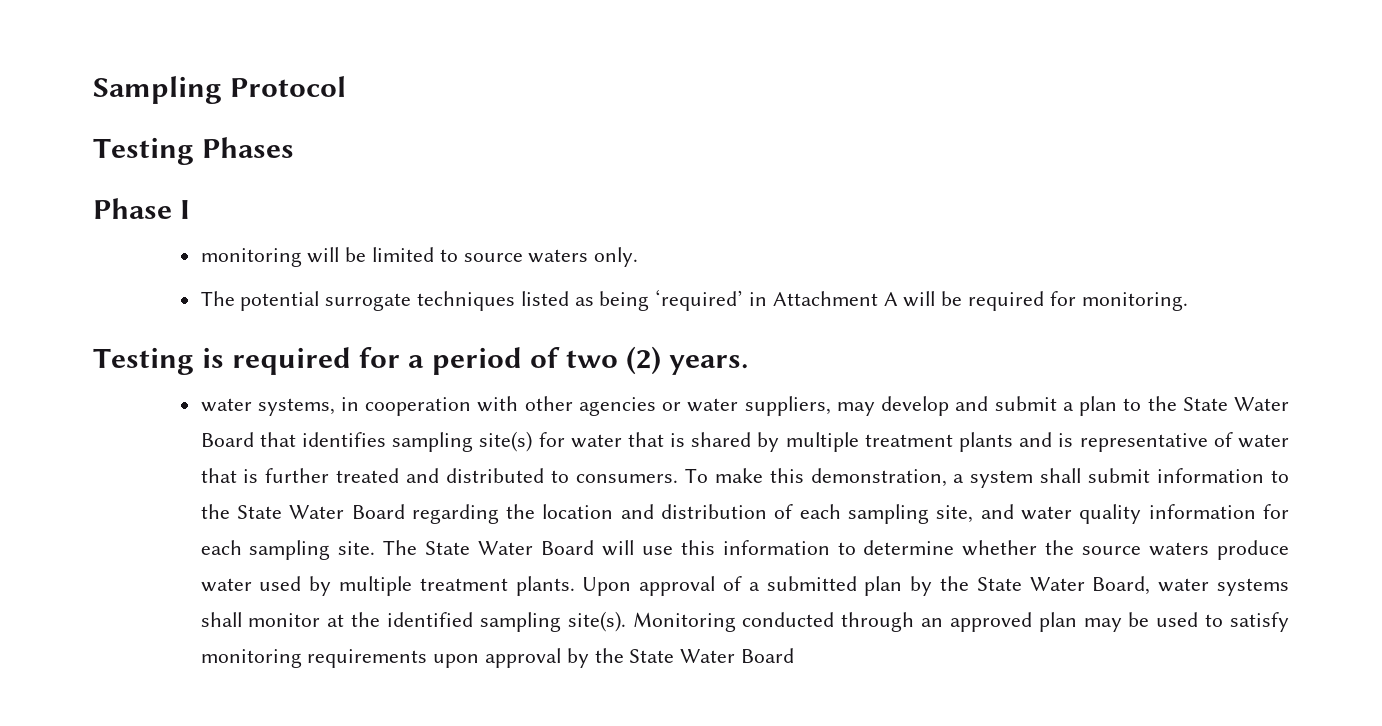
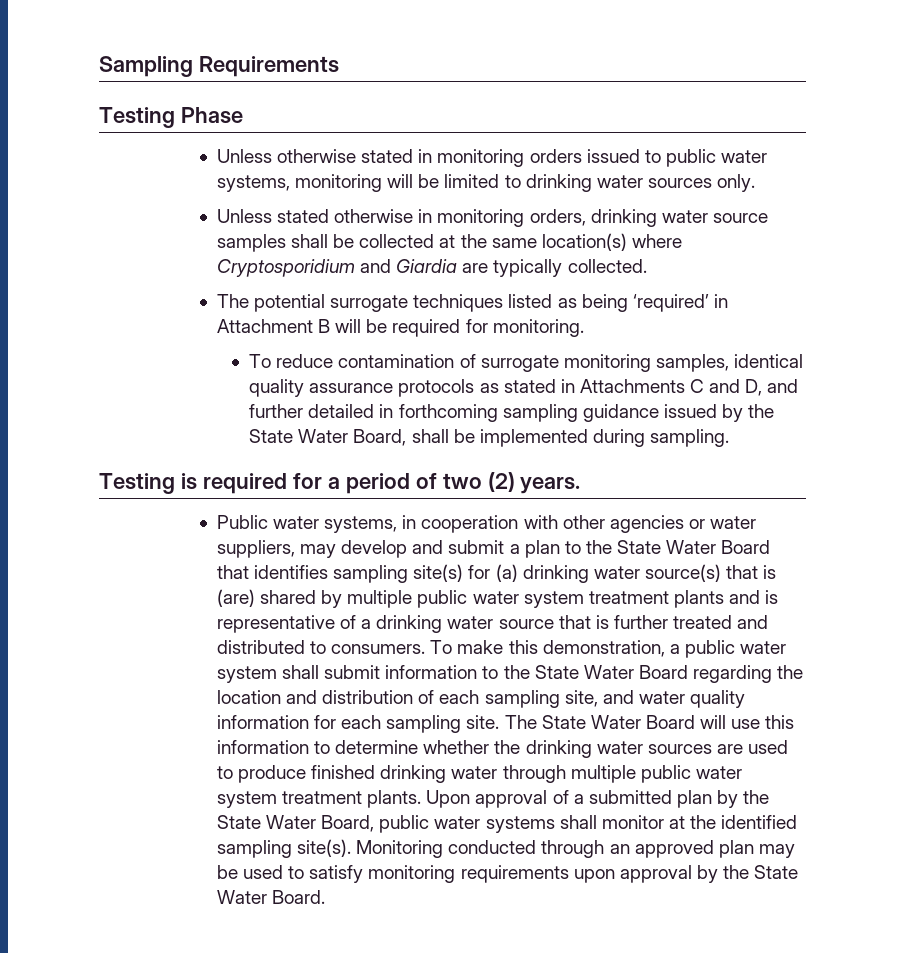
[230,76,347,97] [93,137,295,165] [93,198,191,219] Protocol // Testing Phases // Phase I // -> [198,56,339,77] [99,107,243,128] [216,149,768,167] [216,175,290,192] Requirements // Testing Phase // Unless otherwise stated in monitoring orders issued to public water systems,
[463,247,639,267] source waters only. -> [525,174,756,192] [216,209,768,227] [216,233,682,252] [216,259,647,277] drinking water sources only. // Unless stated otherwise in monitoring orders, drinking water source samples shall be collected at the same location(s) where Cryptosporidium and Giardia are typically collected.
[883,292,898,306] A -> [317,319,330,333] B
(1188, 301) none -> [249,354,804,372] [249,379,799,397] [249,404,775,422] [249,429,730,447] // To reduce contamination of surrogate monitoring samples, identical quality assurance protocols as stated in Attachments C and D, and further detailed in forthcoming sampling guidance issued by the State Water Board, shall be implemented during sampling.
(748, 365) none -> [216,515,268,529] Public
[570,432,686,448] water that is -> [495,564,777,583] [216,589,255,607] (a) drinking water source(s) that is (are)
(859, 442) none -> [417,590,584,608] public water system
[1237,434,1289,448] water -> [361,615,554,633] a drinking water source
(965, 478) none -> [684,640,787,658] public water
[1082,540,1290,560] [200,576,412,596] source waters produce water used by multiple -> [525,740,789,758] [216,765,742,783] [216,791,277,808] drinking water sources are used to produce finished drinking water through multiple public water system
(1151, 585) none -> [379,815,430,833] public
[740,648,794,663] Board -> [271,890,325,904] Board.

